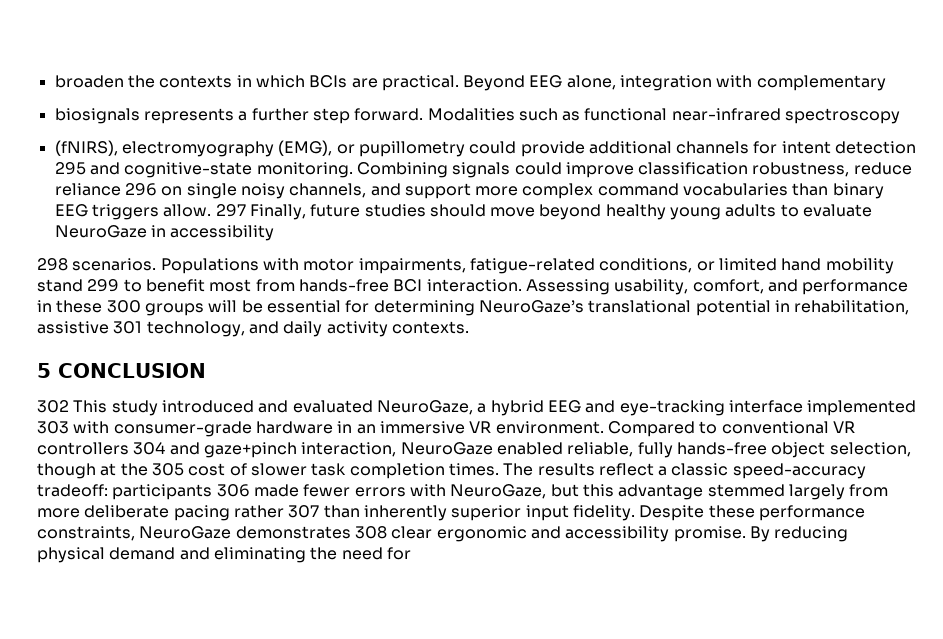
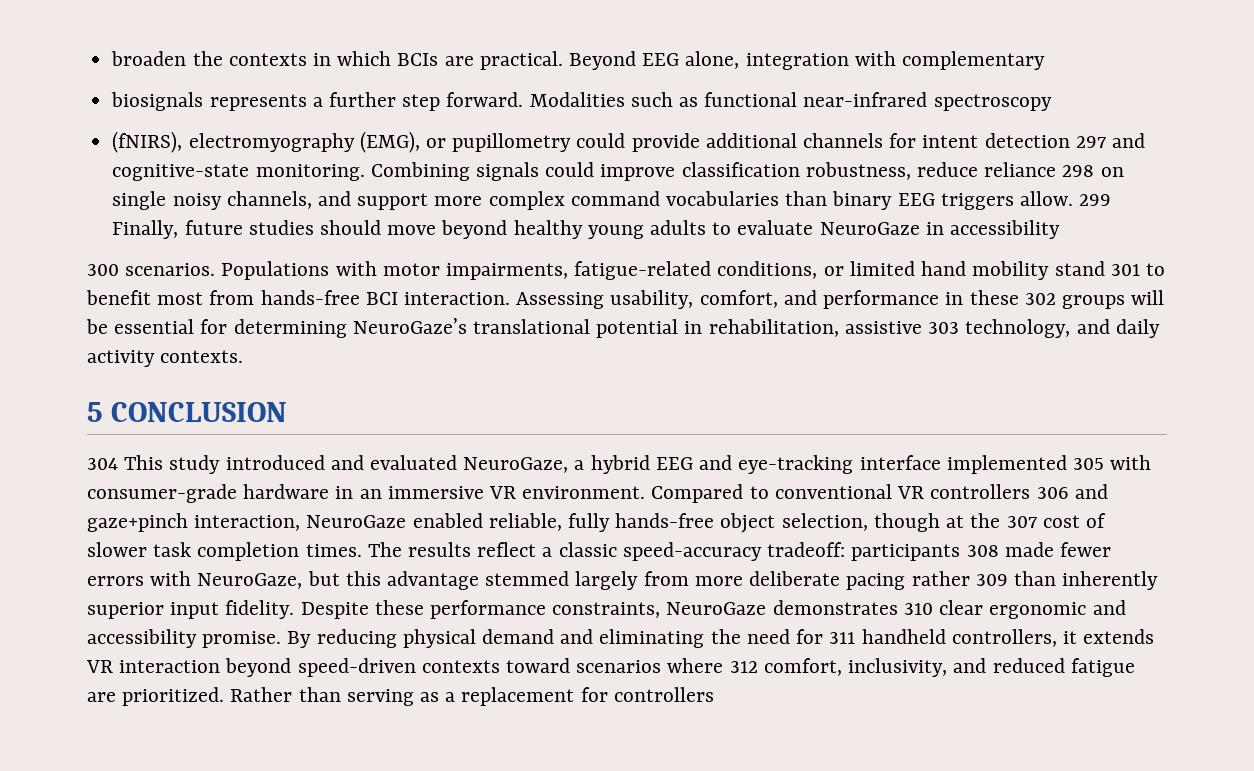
[54,162,86,175] 295 -> [1075,136,1106,148] 297
[124,183,157,196] 296 -> [1062,165,1095,177] 298
[215,204,246,217] 297 -> [1079,194,1112,206] 299
[37,258,68,271] 298 -> [87,264,119,276] 300
[87,279,120,292] 299 -> [1110,264,1140,276] 301
[106,300,141,313] 300 -> [1024,293,1056,305] 302
[113,321,143,334] 301 -> [928,322,960,334] 303
[37,400,69,413] 302 -> [87,458,118,470] 304
[37,421,69,434] 303 -> [1072,458,1104,470] 305
[133,442,166,455] 304 -> [1036,487,1069,499] 306
[151,463,184,476] 305 -> [1006,516,1037,528] 307
[216,484,250,497] 306 -> [966,545,999,557] 308
[288,505,320,518] 307 -> [975,574,1008,586] 309
[354,526,387,539] 308 -> [903,603,933,615] 310
(411, 553) none -> [829,629,1155,647] [86,658,1135,677] [87,687,714,706] 311 handheld controllers, it extends VR interaction beyond speed-driven contexts toward scenarios where 312 comfort, inclusivity, and reduced fatigue are prioritized. Rather than serving as a replacement for controllers

